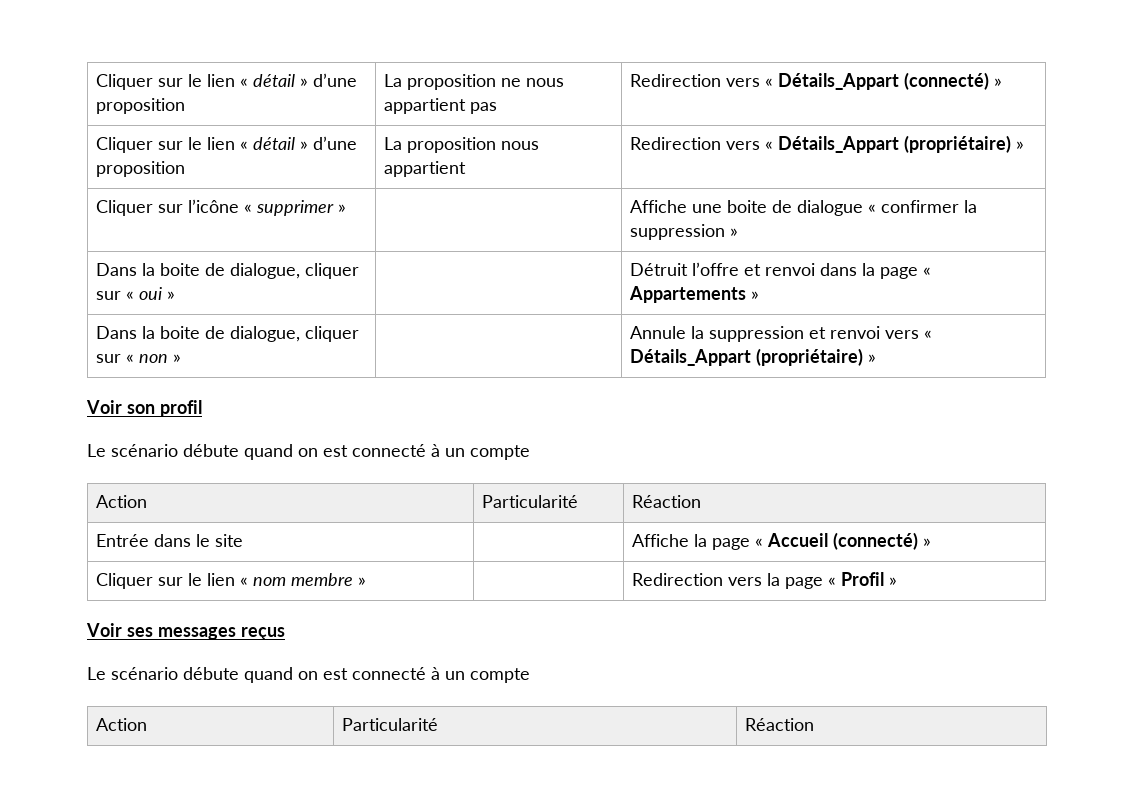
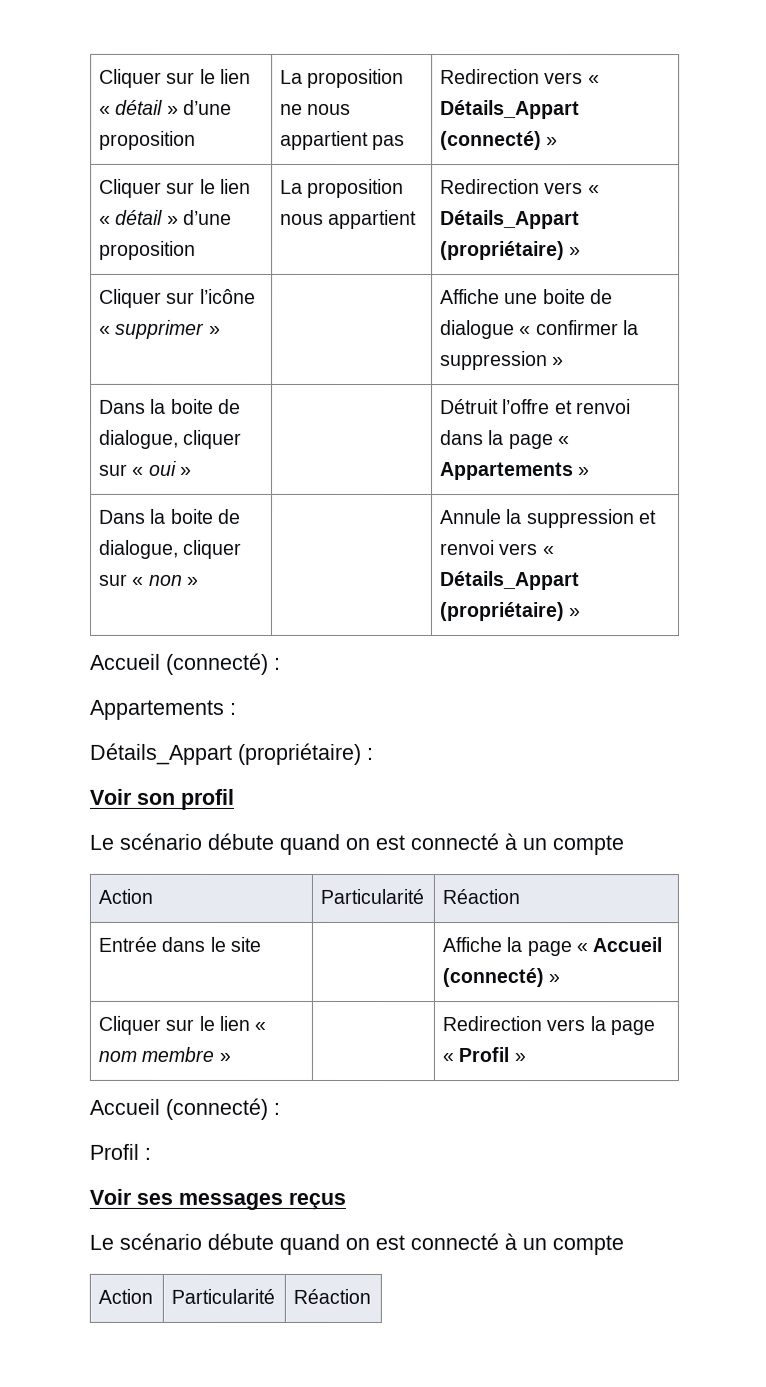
(877, 358) none -> [90,652,281,675] [89,699,236,720] [89,742,373,765] // Accueil (connecté) : // Appartements : // Détails_Appart (propriétaire) :
(898, 581) none -> [89,1097,280,1120] [89,1143,151,1160] // Accueil (connecté) : // Profil :

